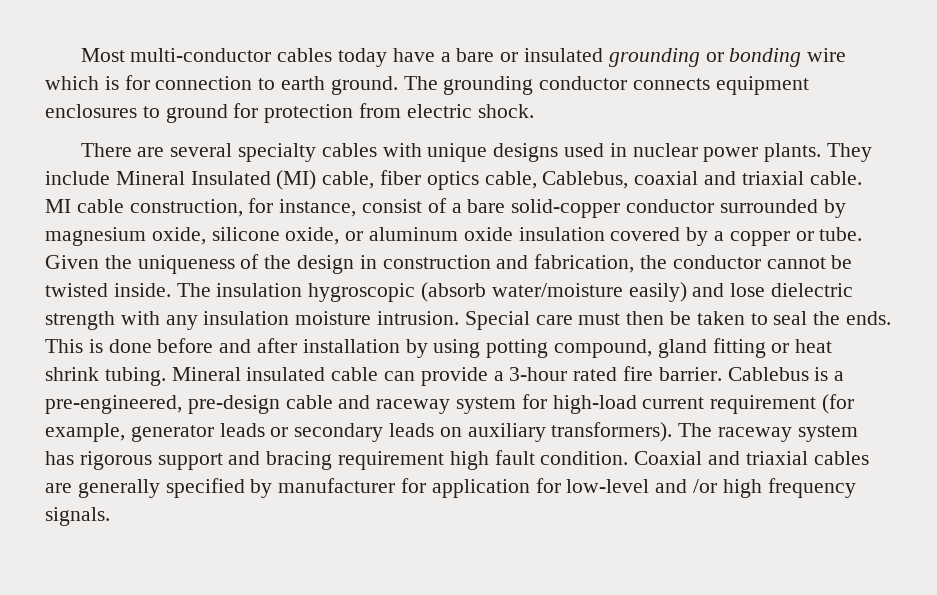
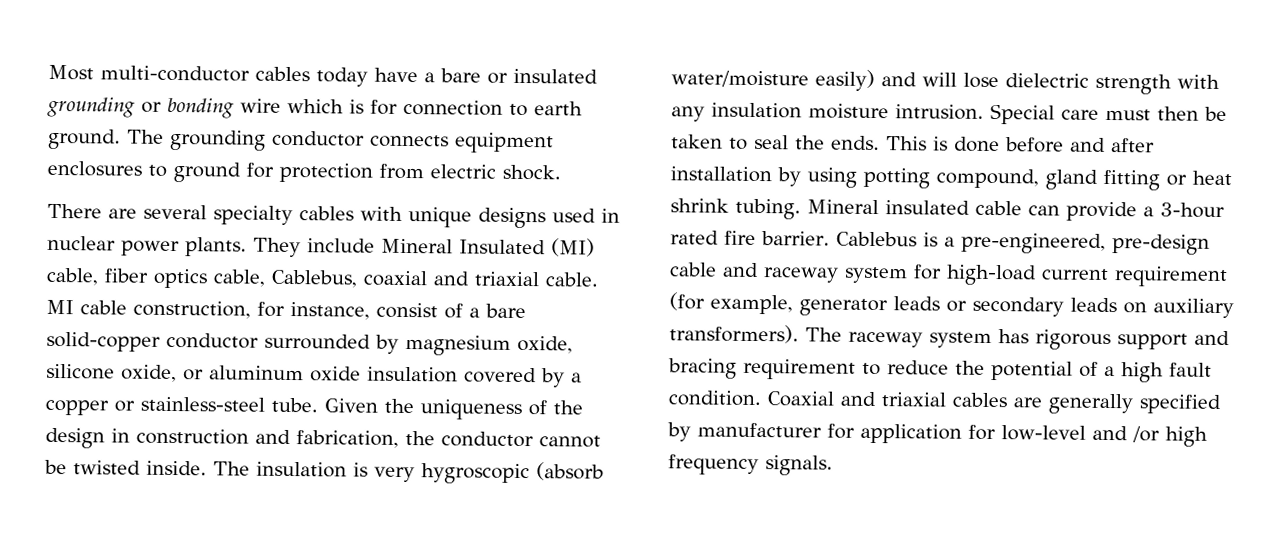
(814, 236) none -> [140,396,265,412] stainless-steel
(303, 290) none -> [353,462,415,483] is very
(725, 290) none -> [922,72,957,87] will
(445, 460) none -> [862,360,1115,381] to reduce the potential of a

